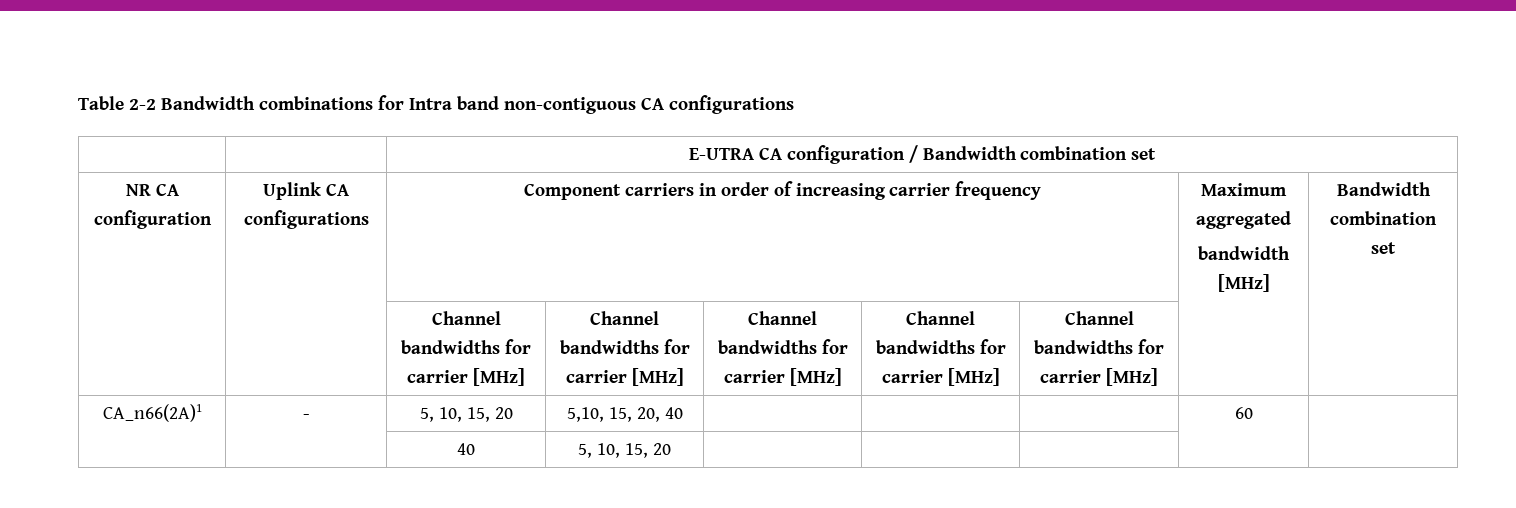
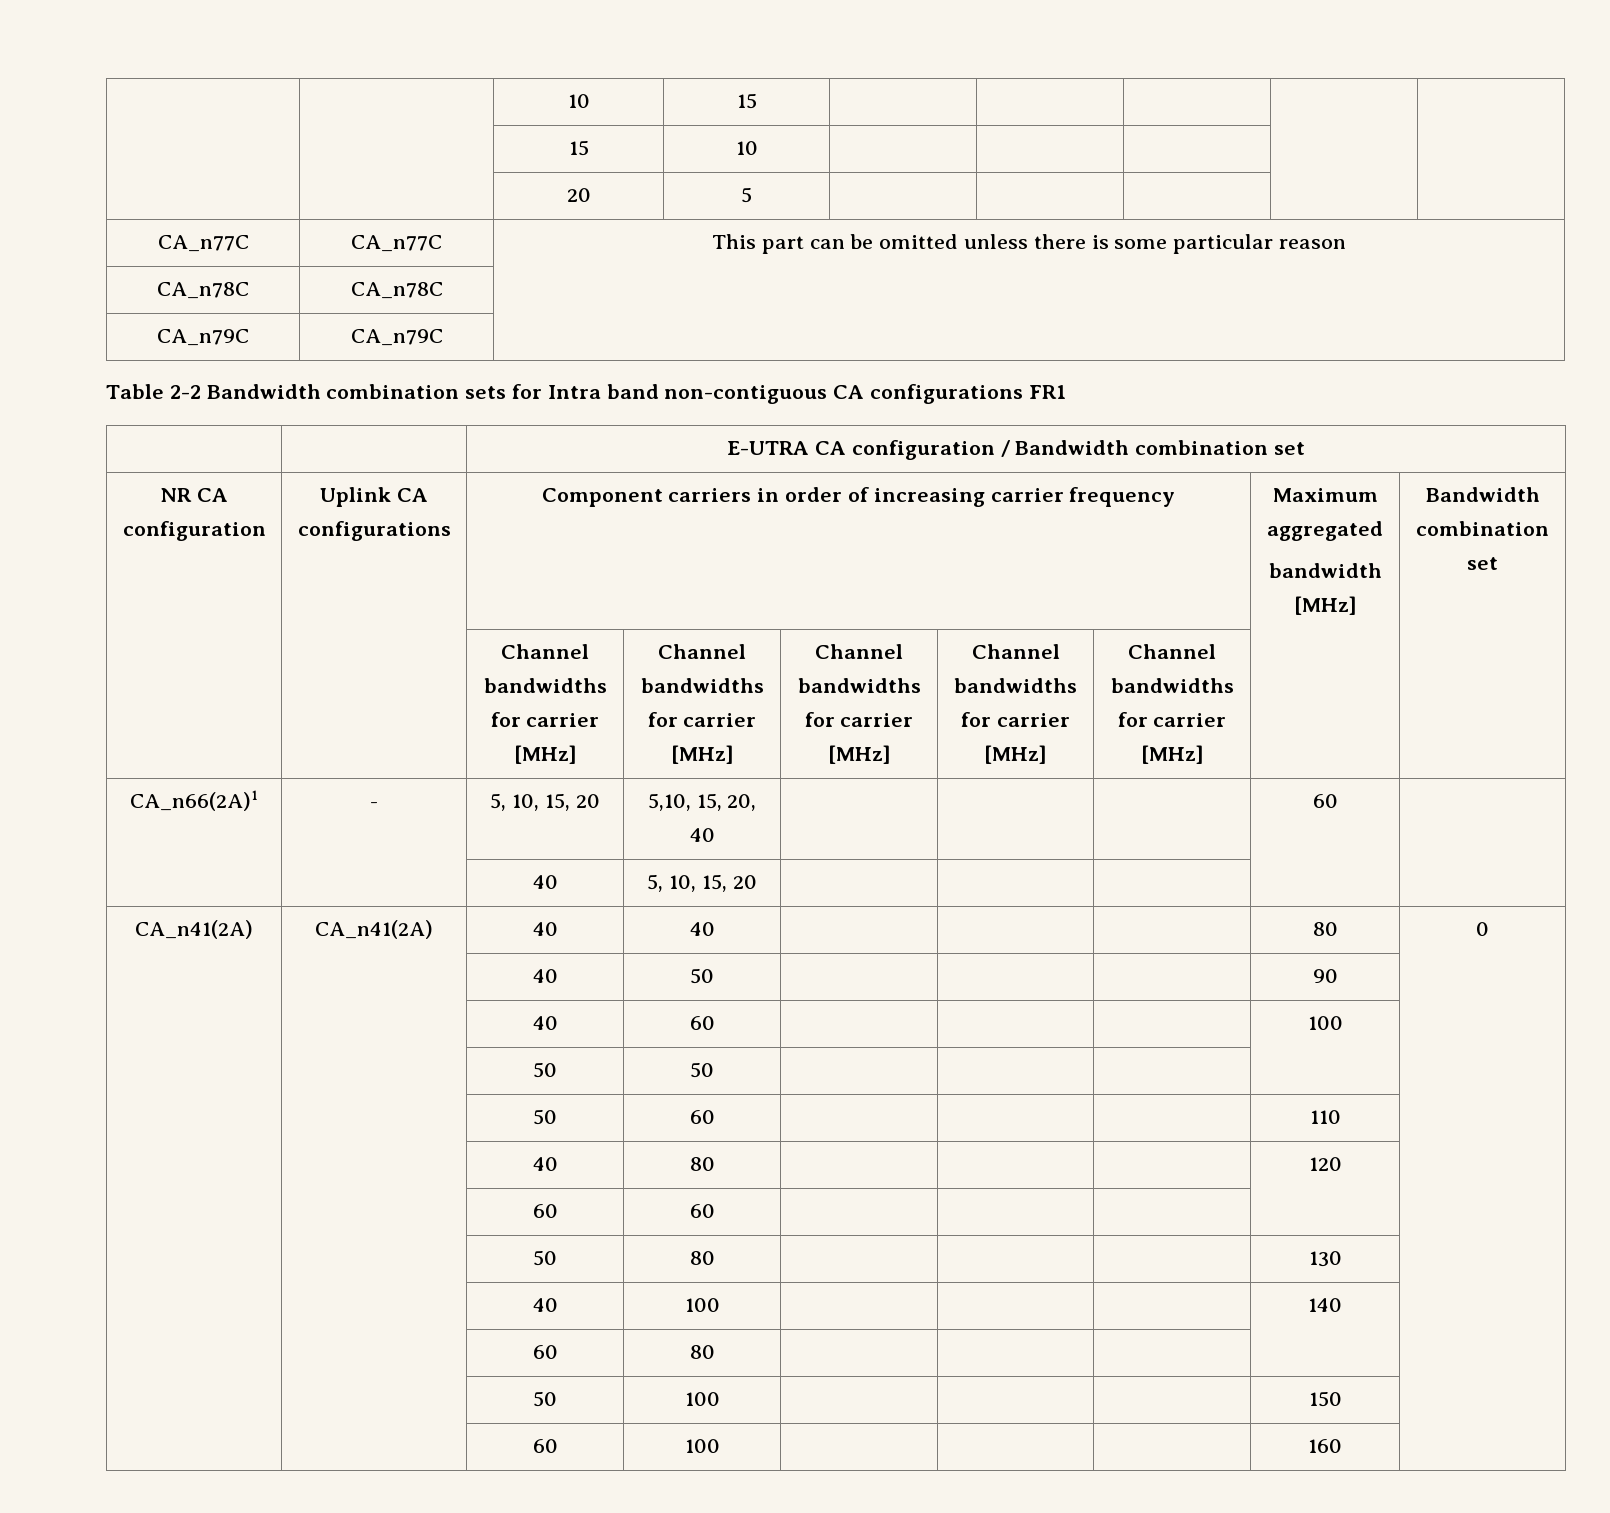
(78, 103) none -> [567,94,590,108] [736,93,757,109] [568,140,589,156] [735,141,758,155] [566,188,591,202] [741,187,752,203] [157,235,249,252] [351,235,442,252] [711,234,1347,254] [157,282,249,299] [350,282,443,299] [157,329,249,346] [350,329,443,346] | | 10 | 15 | | | | | // | | 15 | 10 | | | | | // | | 20 | 5 | | | | | // CA_n77C | CA_n77C | This part can be omitted unless there is some particular reason // CA_n78C | CA_n78C | // CA_n79C | CA_n79C | //
[258,96,373,110] combinations -> [326,384,507,399] combination sets
(794, 104) none -> [1028,385,1066,399] FR1
(671, 449) none -> [135,920,253,939] [315,920,433,939] [532,922,558,936] [689,922,715,936] [1312,922,1338,936] [1476,922,1489,936] [532,969,558,983] [690,968,714,984] [1312,969,1338,983] [532,1016,558,1030] [689,1016,715,1030] [1307,1016,1343,1030] [533,1062,557,1078] [690,1062,714,1078] [533,1109,557,1125] [689,1110,715,1124] [1309,1110,1341,1124] [532,1157,558,1171] [689,1157,715,1171] [1308,1157,1342,1171] [532,1204,558,1218] [689,1204,715,1218] [533,1250,557,1266] [689,1251,715,1265] [1308,1251,1342,1267] [532,1298,558,1312] [684,1298,720,1312] [1308,1298,1342,1312] [532,1345,558,1359] [689,1345,715,1359] [533,1391,557,1407] [684,1392,720,1406] [1308,1391,1342,1407] [532,1439,558,1453] [684,1439,720,1453] [1308,1439,1342,1453] // CA_n41(2A) | CA_n41(2A) | 40 | 40 | | | | 80 | 0 // | | 40 | 50 | | | | 90 | // | | 40 | 60 | | | | 100 | // | | 50 | 50 | | | | | // | | 50 | 60 | | | | 110 | // | | 40 | 80 | | | | 120 | // | | 60 | 60 | | | | | // | | 50 | 80 | | | | 130 | // | | 40 | 100 | | | | 140 | // | | 60 | 80 | | | | | // | | 50 | 100 | | | | 150 | // | | 60 | 100 | | | | 160 |

